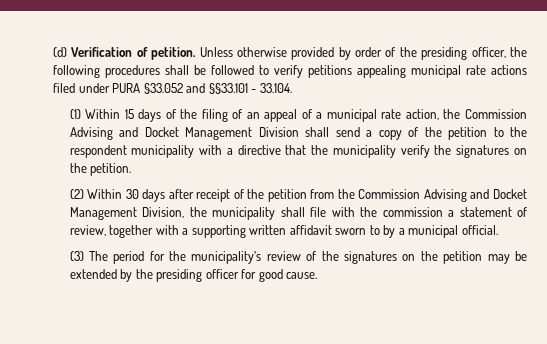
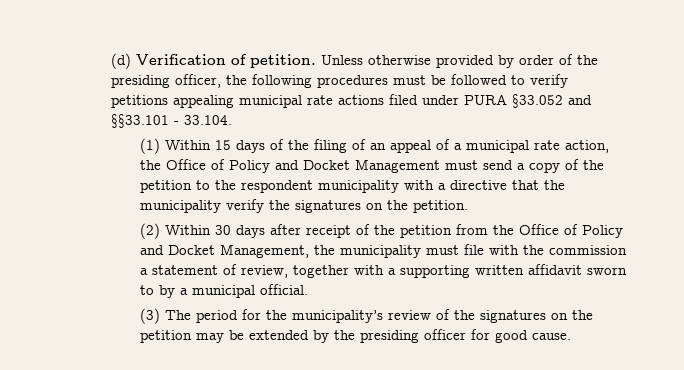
[164,65,189,75] shall -> [392,75,426,85] must
[464,109,527,119] [69,127,329,140] Commission Advising and Docket Management Division shall -> [165,159,478,173] Office of Policy and Docket Management must
[358,189,528,202] [69,207,305,220] Commission Advising and Docket Management Division, the municipality shall -> [518,224,623,238] [139,244,459,258] Office of Policy and Docket Management, the municipality must

